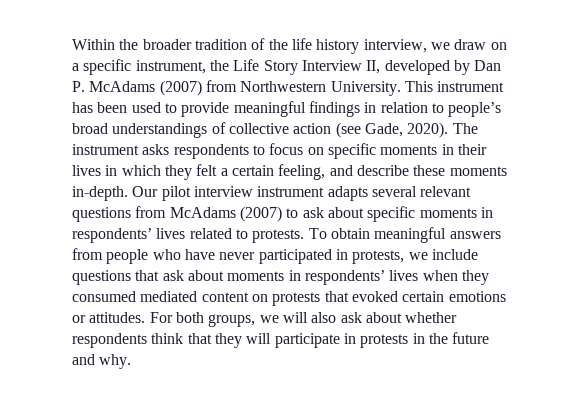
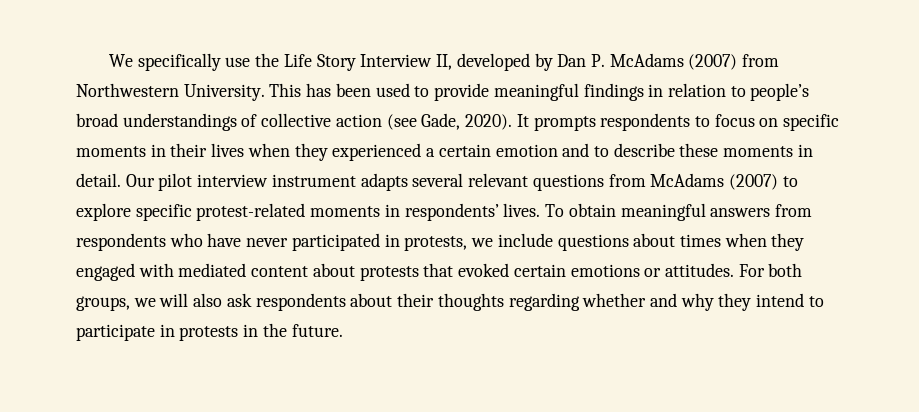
[72,38,507,54] [72,59,206,75] Within the broader tradition of the life history interview, we draw on a specific instrument, -> [108,53,251,71] We specifically use
[437,81,505,92] instrument -> (302, 90) none
[452,123,478,134] [72,144,170,155] The instrument asks -> [516,114,596,131] It prompts
[105,164,353,180] in which they felt a certain feeling, and -> [247,143,609,161] when they experienced a certain emotion and to
[72,186,128,201] in-depth. -> [797,144,813,157] [76,173,121,187] in detail.
[302,206,493,222] [72,228,305,243] ask about specific moments in respondents’ lives related to protests. -> [76,203,541,221] explore specific protest-related moments in respondents’ lives.
[106,249,149,264] people -> [76,233,166,251] respondents
[135,270,489,285] [72,291,136,302] that ask about moments in respondents’ lives when they consumed -> [633,233,805,251] [76,263,174,281] about times when they engaged with
[251,294,268,302] on -> [312,263,355,277] about
[365,312,458,323] [72,333,272,348] about whether respondents think that they will -> [255,293,824,311] respondents about their thoughts regarding whether and why they intend to
[452,332,490,344] [72,354,132,369] future and why. -> [291,324,343,337] future.

